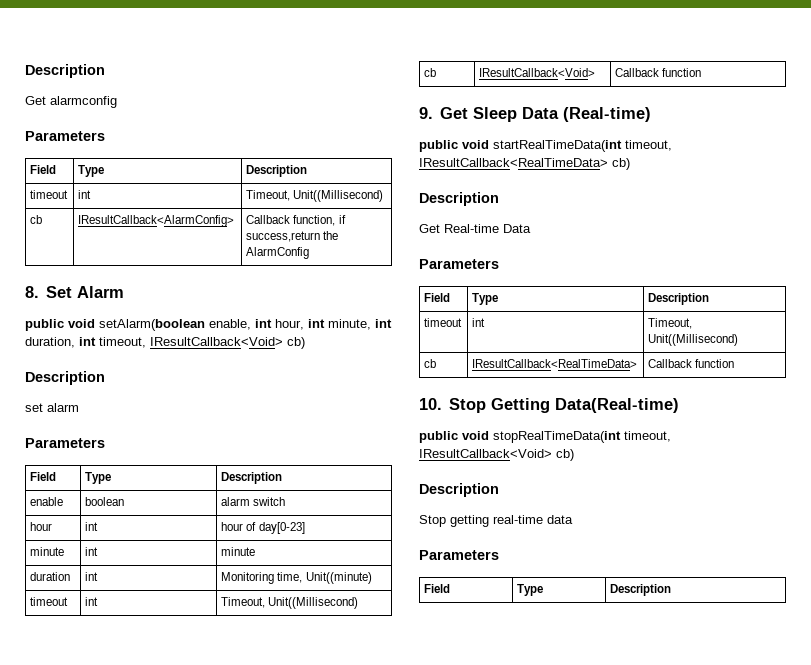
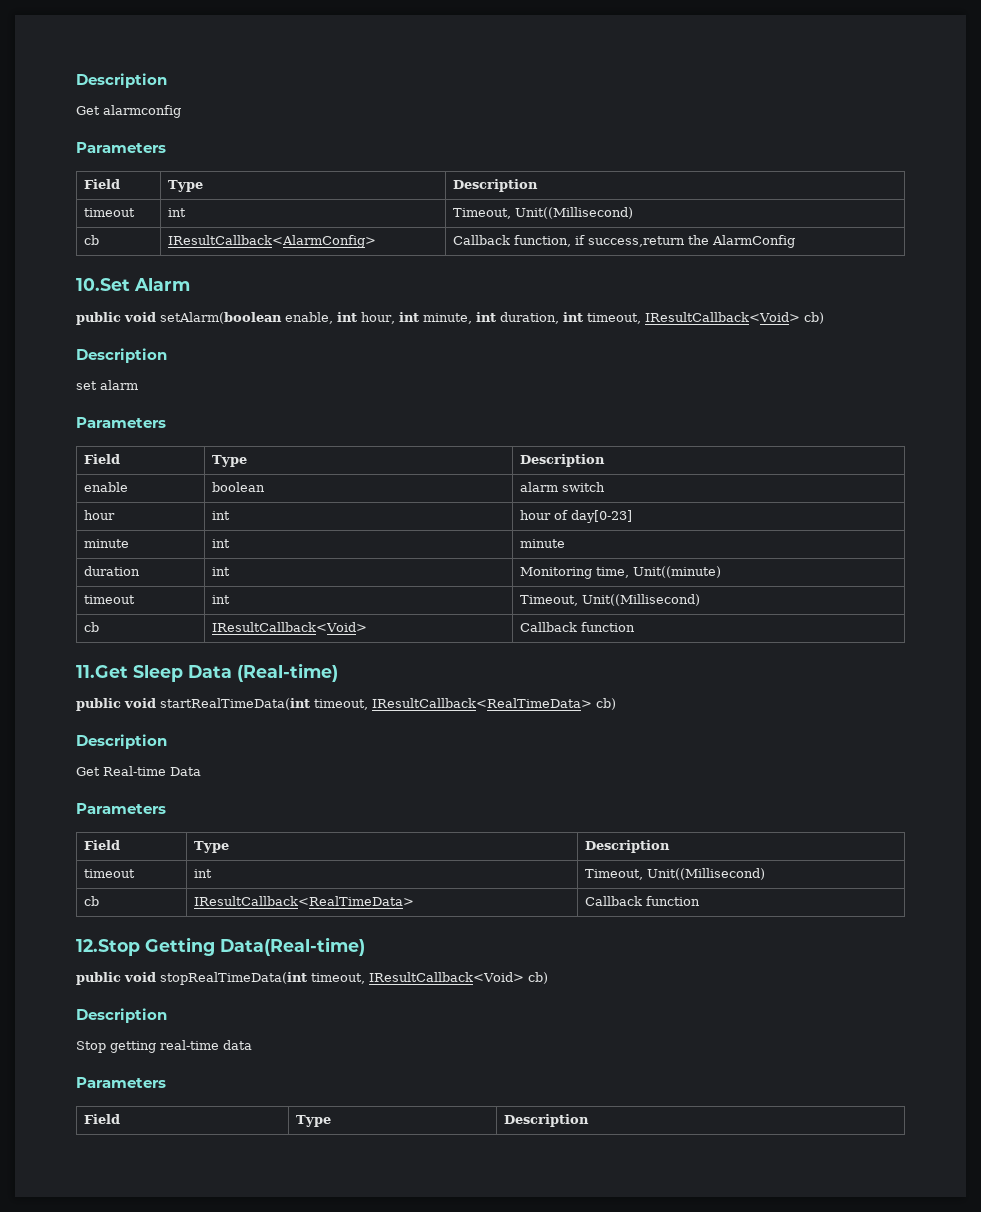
[25,286,72,298] 8. Set -> [76,278,130,291] 10.Set
[419,107,468,119] 9. Get -> [76,665,128,678] 11.Get
[419,398,486,413] 10. Stop -> [76,939,140,956] 12.Stop

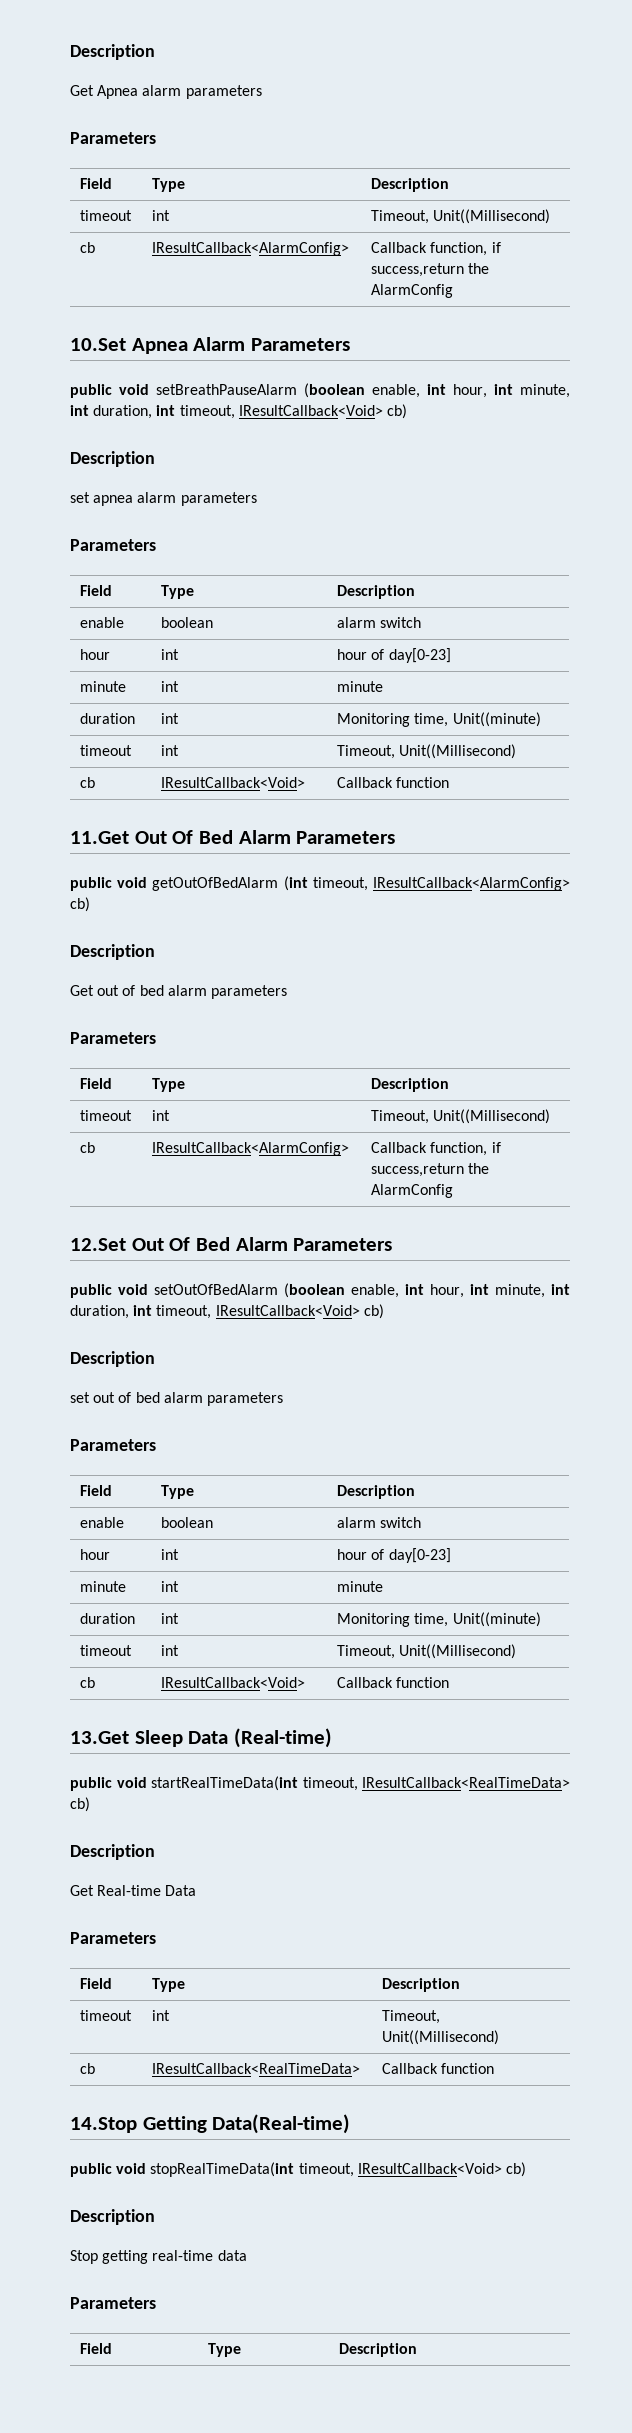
[76,73,167,88] [76,105,181,118] Description // Get alarmconfig -> [70,44,155,60] [70,85,262,99] Description // Get Apnea alarm parameters
[134,278,190,291] [76,312,282,325] Alarm // public void setAlarm(boolean -> [131,337,351,354] [70,383,365,398] Apnea Alarm Parameters // public void setBreathPauseAlarm (boolean
[100,380,138,390] alarm -> [93,492,257,506] apnea alarm parameters
(128, 671) none -> [134,830,396,844] [70,876,570,891] [70,897,90,912] [70,944,155,960] [70,985,287,999] [70,1032,156,1044] [80,1078,113,1089] [152,1078,186,1092] [371,1078,450,1092] [80,1110,133,1121] [152,1110,171,1121] [371,1109,551,1124] [80,1142,96,1153] [152,1142,350,1156] [371,1142,501,1156] [371,1163,490,1177] [371,1184,454,1198] [70,1237,393,1251] [70,1283,570,1298] [70,1304,384,1319] [70,1351,155,1367] [70,1392,283,1406] [70,1439,156,1451] [80,1485,113,1496] [161,1485,195,1499] [337,1485,416,1499] [80,1517,125,1528] [161,1517,214,1528] [337,1517,422,1528] [80,1549,111,1560] [161,1549,180,1560] [337,1548,451,1563] [80,1581,127,1592] [161,1581,180,1592] [337,1581,384,1592] [80,1613,136,1624] [161,1613,180,1624] [337,1612,541,1627] [80,1645,133,1656] [161,1645,180,1656] [337,1644,517,1659] [80,1677,96,1688] [161,1677,306,1688] [337,1677,450,1688] [70,1731,129,1744] Out Of Bed Alarm Parameters // public void getOutOfBedAlarm (int timeout, IResultCallback<AlarmConfig> cb) // Description // Get out of bed alarm parameters // Parameters // Field | Type | Description // timeout | int | Timeout, Unit((Millisecond) // cb | IResultCallback<AlarmConfig> | Callback function, if success,return the AlarmConfig // 12.Set Out Of Bed Alarm Parameters // public void setOutOfBedAlarm (boolean enable, int hour, int minute, int duration, int timeout, IResultCallback<Void> cb) // Description // set out of bed alarm parameters // Parameters // Field | Type | Description // enable | boolean | alarm switch // hour | int | hour of day[0-23] // minute | int | minute // duration | int | Monitoring time, Unit((minute) // timeout | int | Timeout, Unit((Millisecond) // cb | IResultCallback<Void> | Callback function // 13.Get
[76,939,140,956] 12.Stop -> [70,2117,137,2133] 14.Stop

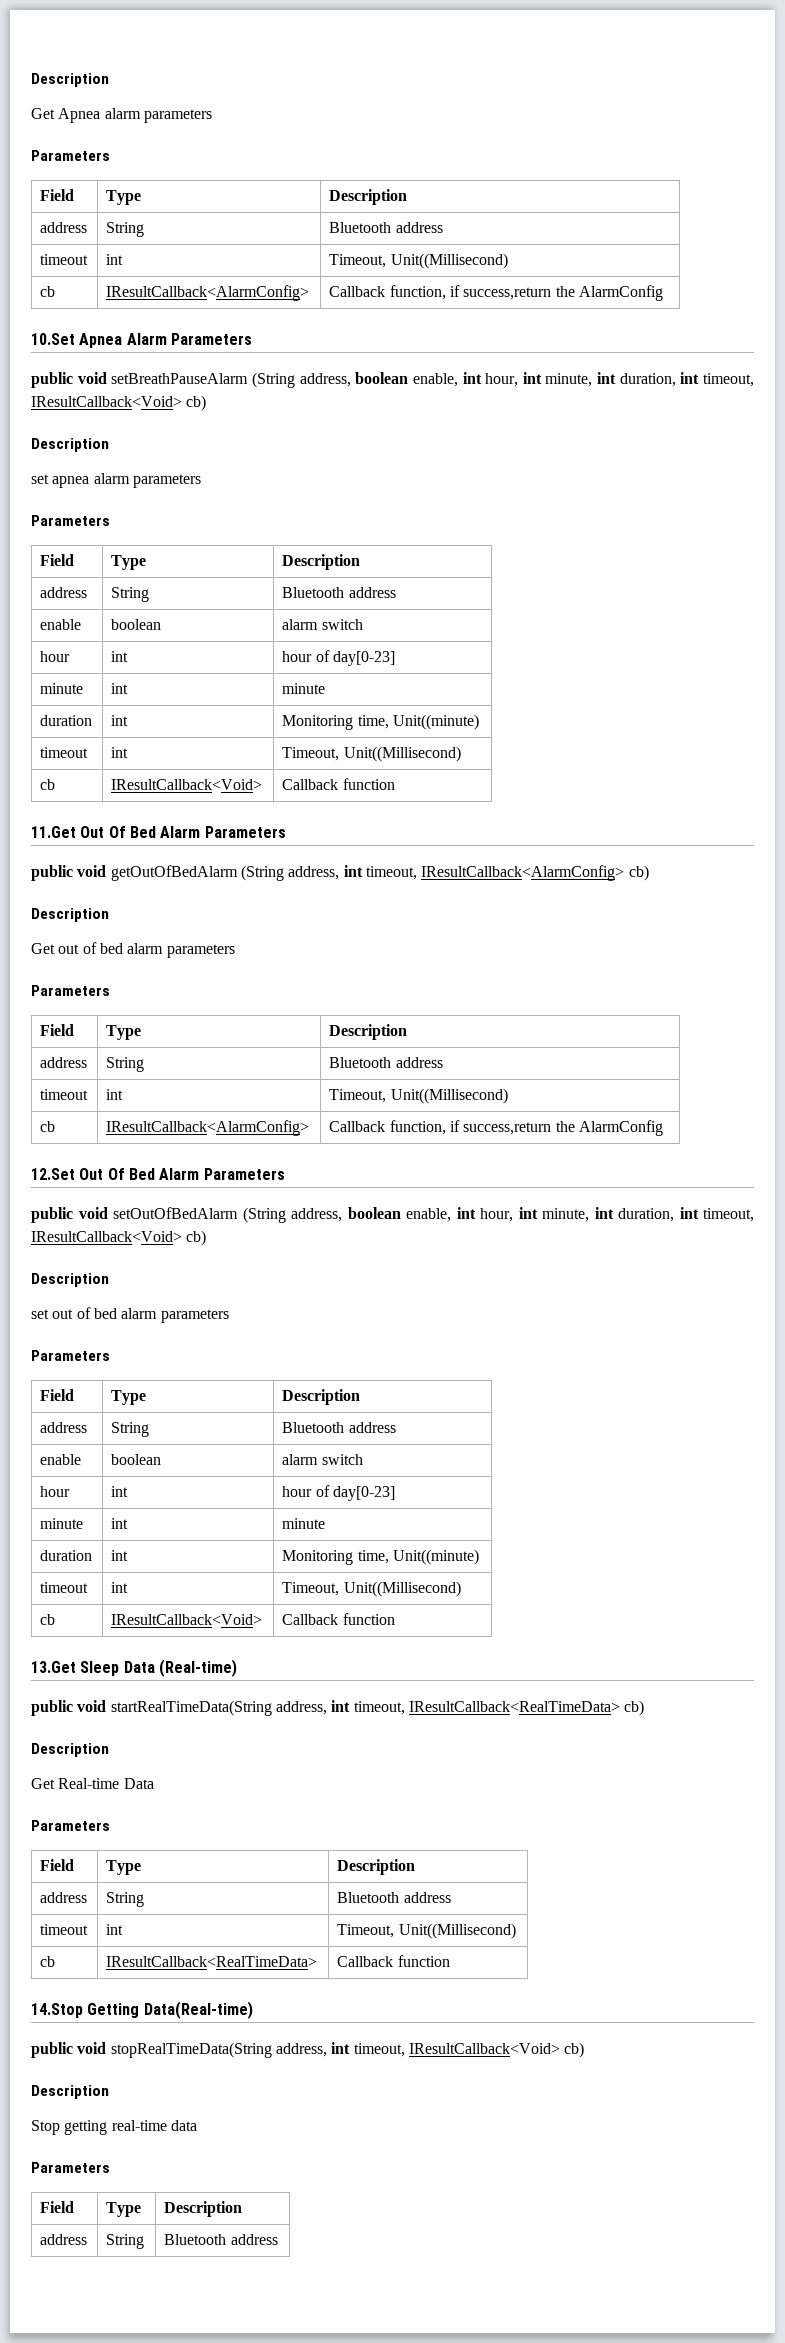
(450, 185) none -> [40,222,88,233] [106,222,145,237] [329,222,443,233] // address | String | Bluetooth address
[304,383,365,398] (boolean -> [251,372,409,388] (String address, boolean
(416, 592) none -> [40,587,88,598] [111,587,150,602] [282,587,396,598] // address | String | Bluetooth address
[283,876,308,891] (int -> [240,865,363,881] (String address, int
(450, 1085) none -> [40,1057,88,1068] [106,1057,145,1072] [329,1057,443,1068] // address | String | Bluetooth address
[284,1283,345,1298] (boolean -> [242,1207,401,1223] (String address, boolean
(416, 1492) none -> [40,1422,88,1433] [111,1422,150,1437] [282,1422,396,1433] // address | String | Bluetooth address
[151,1776,298,1791] startRealTimeData(int -> [110,1700,351,1716] startRealTimeData(String address, int
(461, 1985) none -> [40,1892,88,1903] [106,1892,145,1907] [337,1892,451,1903] // address | String | Bluetooth address
[150,2162,295,2177] stopRealTimeData(int -> [110,2042,351,2058] stopRealTimeData(String address, int
(418, 2350) none -> [40,2234,88,2245] [106,2234,145,2249] [164,2234,278,2245] // address | String | Bluetooth address

